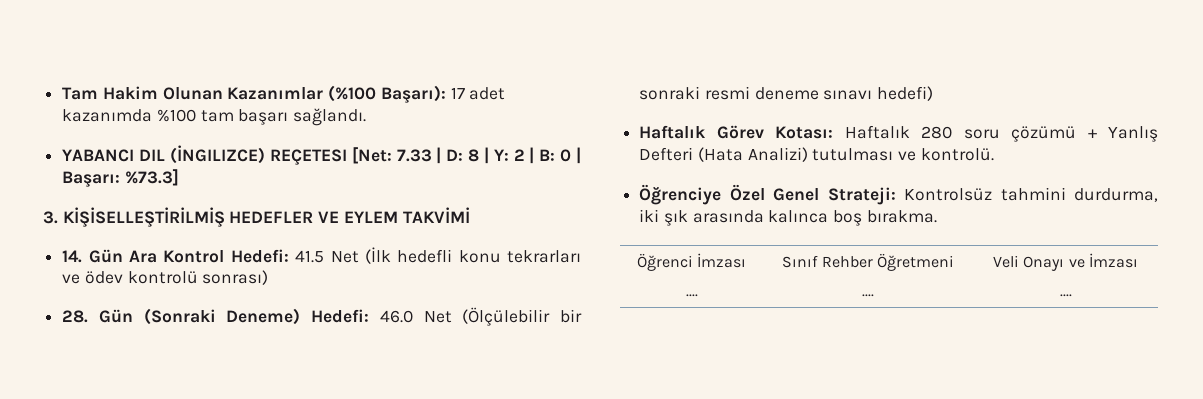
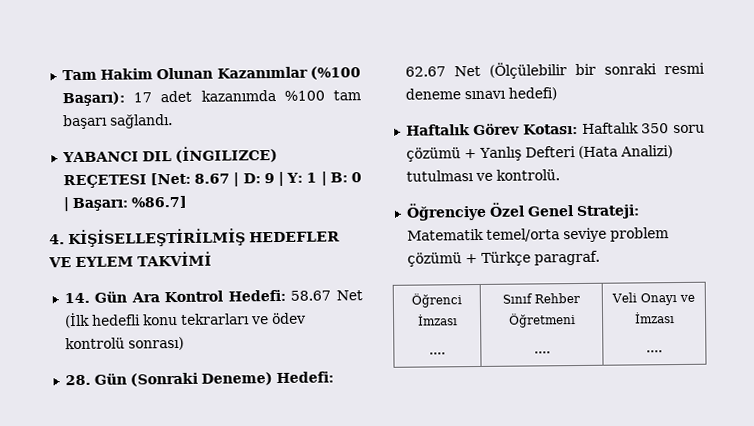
[396,149,432,162] 7.33 -> [194,173,231,184] 8.67
[468,149,480,162] 8 -> [263,173,275,184] 9
[513,149,525,161] 2 -> [306,172,318,183] 1
[124,169,179,186] [43,211,58,224] %73.3] // 3. -> [130,195,187,209] [49,234,65,245] %86.7] // 4.
[295,250,325,263] 41.5 -> [290,290,332,301] 58.67
[379,310,413,323] 46.0 -> [404,66,446,77] 62.67
[921,126,953,139] 280 -> [641,123,670,134] 350
[904,187,1158,202] [639,209,937,226] Kontrolsüz tahmini durdurma, iki şık arasında kalınca boş bırakma. -> [406,227,669,243] [406,250,600,267] Matematik temel/orta seviye problem çözümü + Türkçe paragraf.

